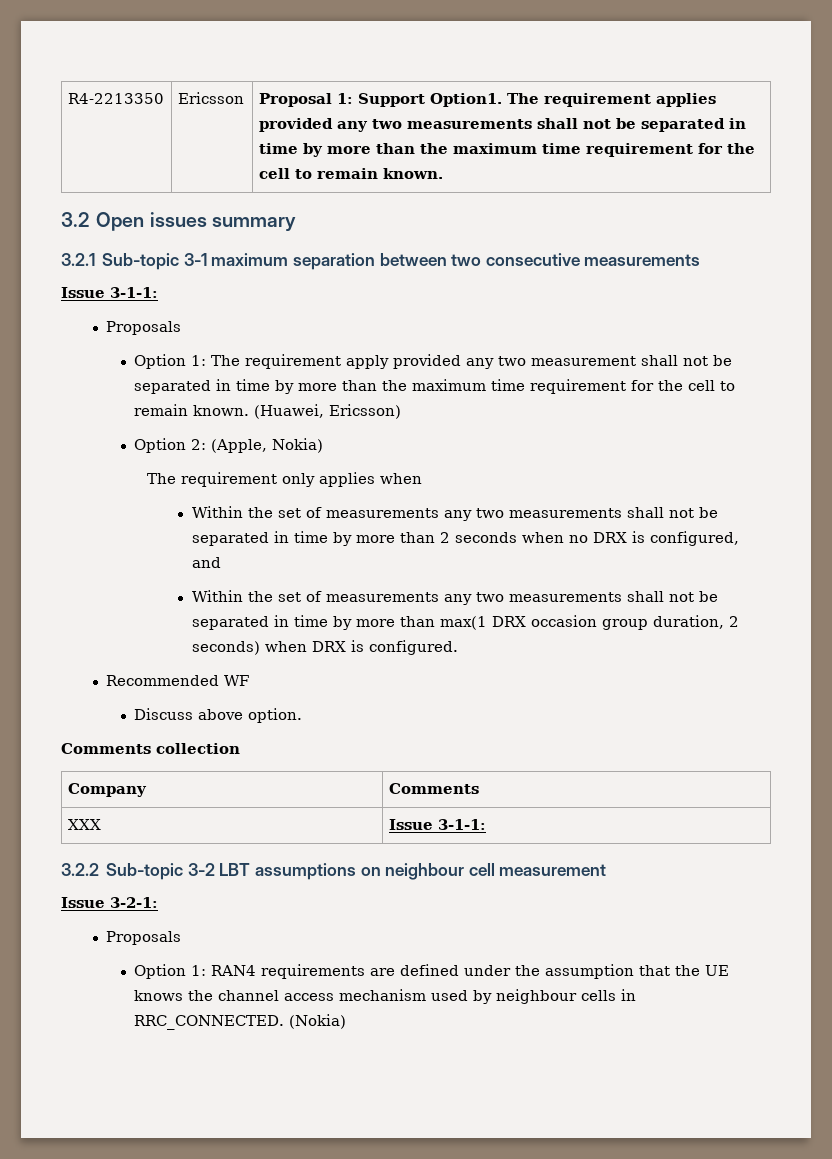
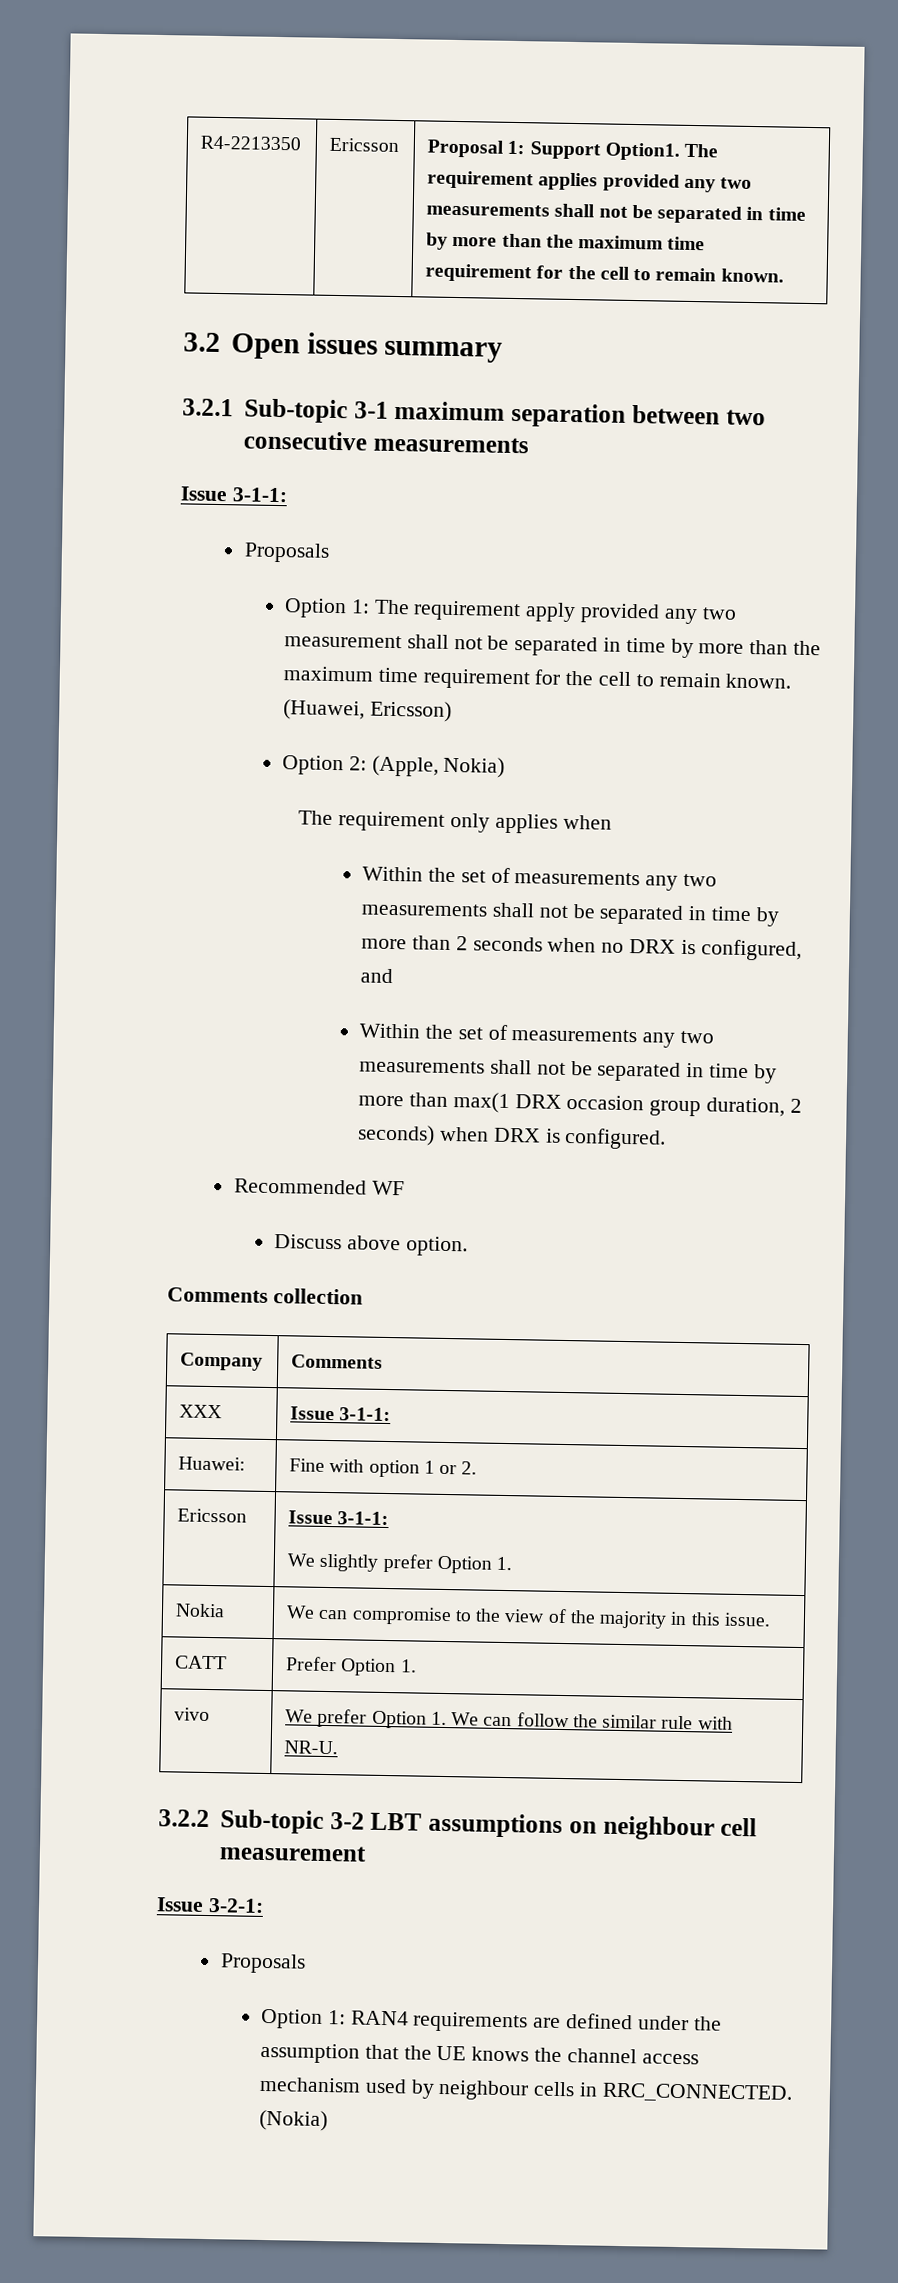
(486, 824) none -> [178,1456,246,1471] [289,1458,478,1478] [177,1508,248,1523] [288,1510,390,1526] [287,1553,513,1574] [175,1603,226,1618] [286,1605,771,1629] [175,1655,228,1670] [286,1656,417,1677] [174,1707,211,1722] [285,1708,733,1730] [284,1740,339,1755] // Huawei: | Fine with option 1 or 2. // Ericsson | Issue 3-1-1: // We slightly prefer Option 1. // Nokia | We can compromise to the view of the majority in this issue. // CATT | Prefer Option 1. // vivo | We prefer Option 1. We can follow the similar rule with NR-U.

